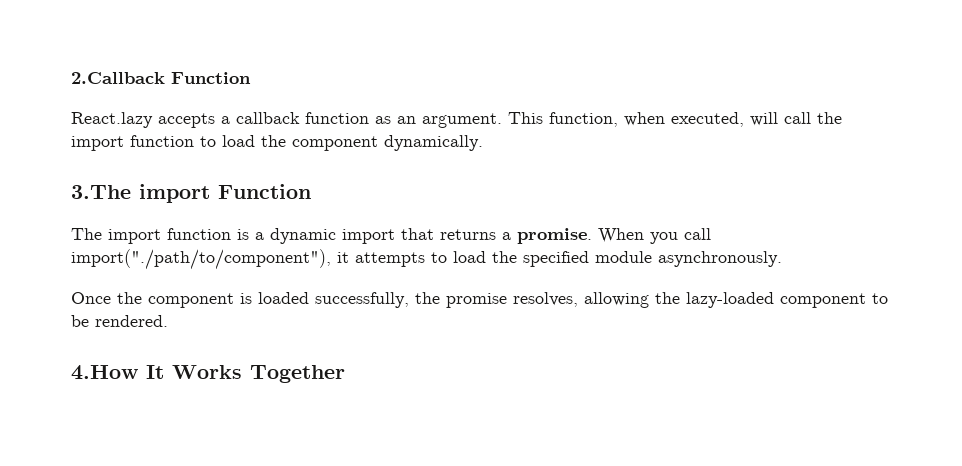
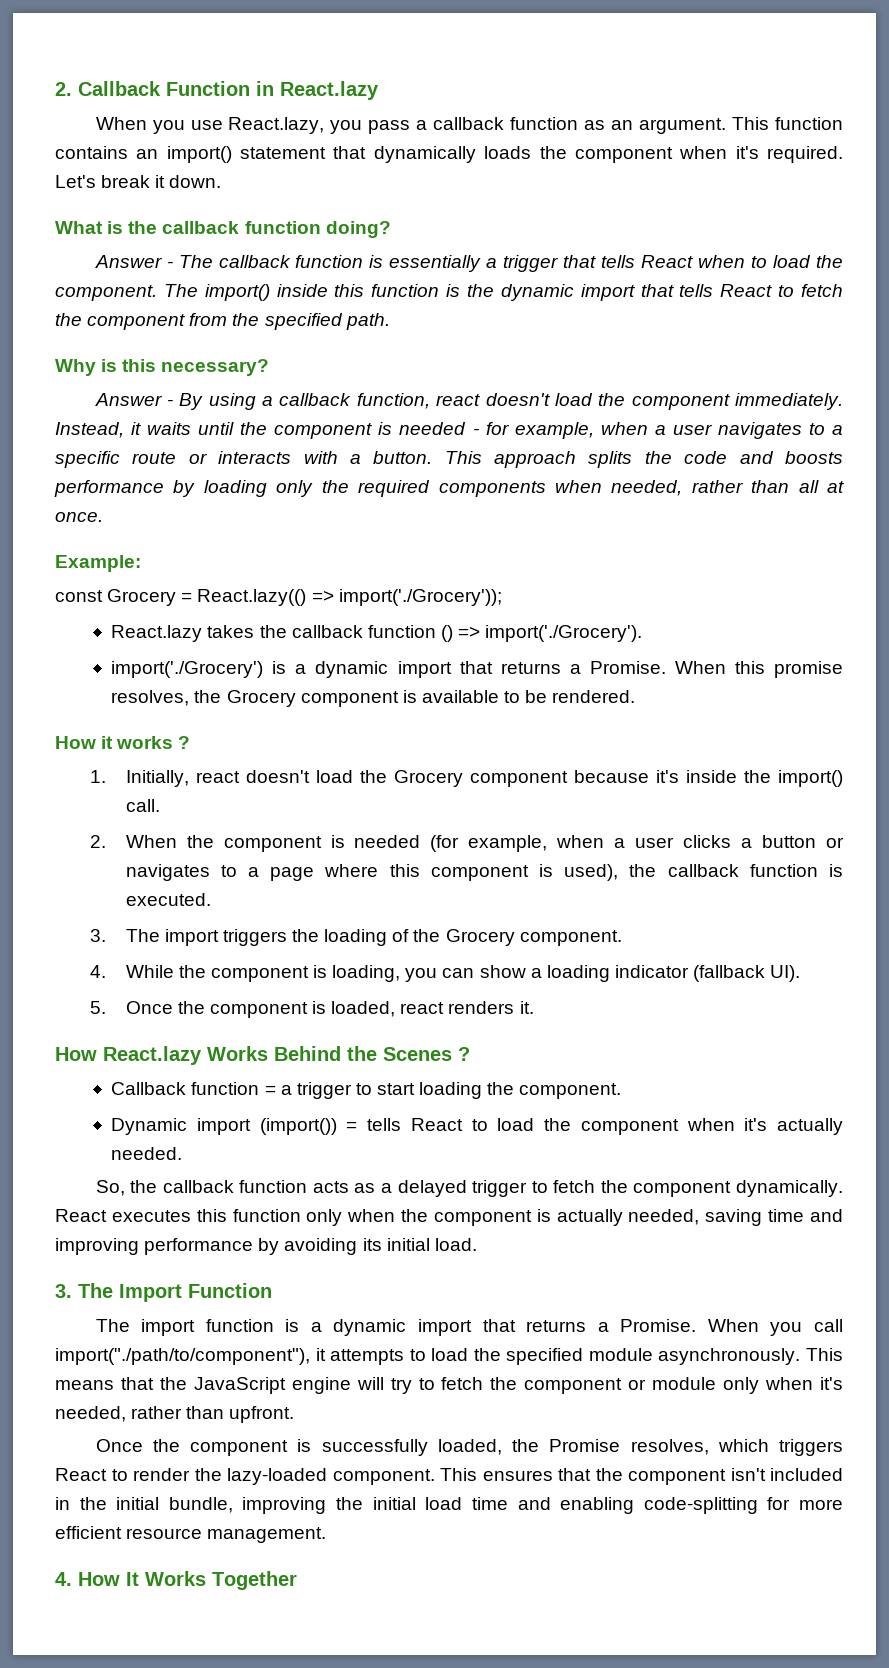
[71,72,251,84] [71,112,215,128] 2.Callback Function // React.lazy accepts -> [55,81,379,100] [95,117,411,134] 2. Callback Function in React.lazy // When you use React.lazy, you pass
[549,112,842,127] [71,135,483,151] [71,184,210,203] function, when executed, will call the import function to load the component dynamically. // 3.The import -> [775,117,843,130] [55,146,844,163] [55,175,222,188] [55,221,391,238] [94,255,843,272] [55,284,843,301] [55,313,390,330] [55,359,270,376] [94,393,843,410] [55,422,843,439] [55,451,843,468] [54,480,844,497] [55,512,103,522] [55,555,141,572] [55,589,502,606] [111,625,643,642] [111,661,844,678] [111,690,636,707] [55,736,191,749] [90,770,843,787] [125,799,160,812] [90,835,845,852] [125,864,843,881] [125,893,211,906] [90,929,622,946] [90,965,801,982] [90,1001,534,1018] [55,1046,470,1065] [111,1082,622,1099] [111,1118,843,1135] [111,1147,183,1160] [95,1180,844,1197] [55,1209,843,1226] [55,1238,477,1255] [55,1283,182,1302] function contains an import() statement that dynamically loads the component when it's required. Let's break it down. // What is the callback function doing? // Answer - The callback function is essentially a trigger that tells React when to load the component. The import() inside this function is the dynamic import that tells React to fetch the component from the specified path. // Why is this necessary? // Answer - By using a callback function, react doesn't load the component immediately. Instead, it waits until the component is needed - for example, when a user navigates to a specific route or interacts with a button. This approach splits the code and boosts performance by loading only the required components when needed, rather than all at once. // Example: // const Grocery = React.lazy(() => import('./Grocery')); // React.lazy takes the callback function () => import('./Grocery'). // import('./Grocery') is a dynamic import that returns a Promise. When this promise resolves, the Grocery component is available to be rendered. // How it works ? // 1. Initially, react doesn't load the Grocery component because it's inside the import() call. // 2. When the component is needed (for example, when a user clicks a button or navigates to a page where this component is used), the callback function is executed. // 3. The import triggers the loading of the Grocery component. // 4. While the component is loading, you can show a loading indicator (fallback UI). // 5. Once the component is loaded, react renders it. // How React.lazy Works Behind the Scenes ? // Callback function = a trigger to start loading the component. // Dynamic import (import()) = tells React to load the component when it's actually needed. // So, the callback function acts as a delayed trigger to fetch the component dynamically. React executes this function only when the component is actually needed, saving time and improving performance by avoiding its initial load. // 3. The Import
[517,228,592,244] promise. -> [620,1319,697,1332] Promise.
[71,292,888,308] [71,315,168,327] [71,365,138,380] // Once the component is loaded successfully, the promise resolves, allowing the lazy-loaded component to be rendered. // 4.How -> [805,1348,843,1361] [55,1377,843,1394] [55,1406,295,1423] [95,1439,844,1456] [55,1468,843,1485] [55,1497,844,1514] [55,1526,327,1543] [55,1572,120,1586] This means that the JavaScript engine will try to fetch the component or module only when it's needed, rather than upfront. // Once the component is successfully loaded, the Promise resolves, which triggers React to render the lazy-loaded component. This ensures that the component isn't included in the initial bundle, improving the initial load time and enabling code-splitting for more efficient resource management. // 4. How

